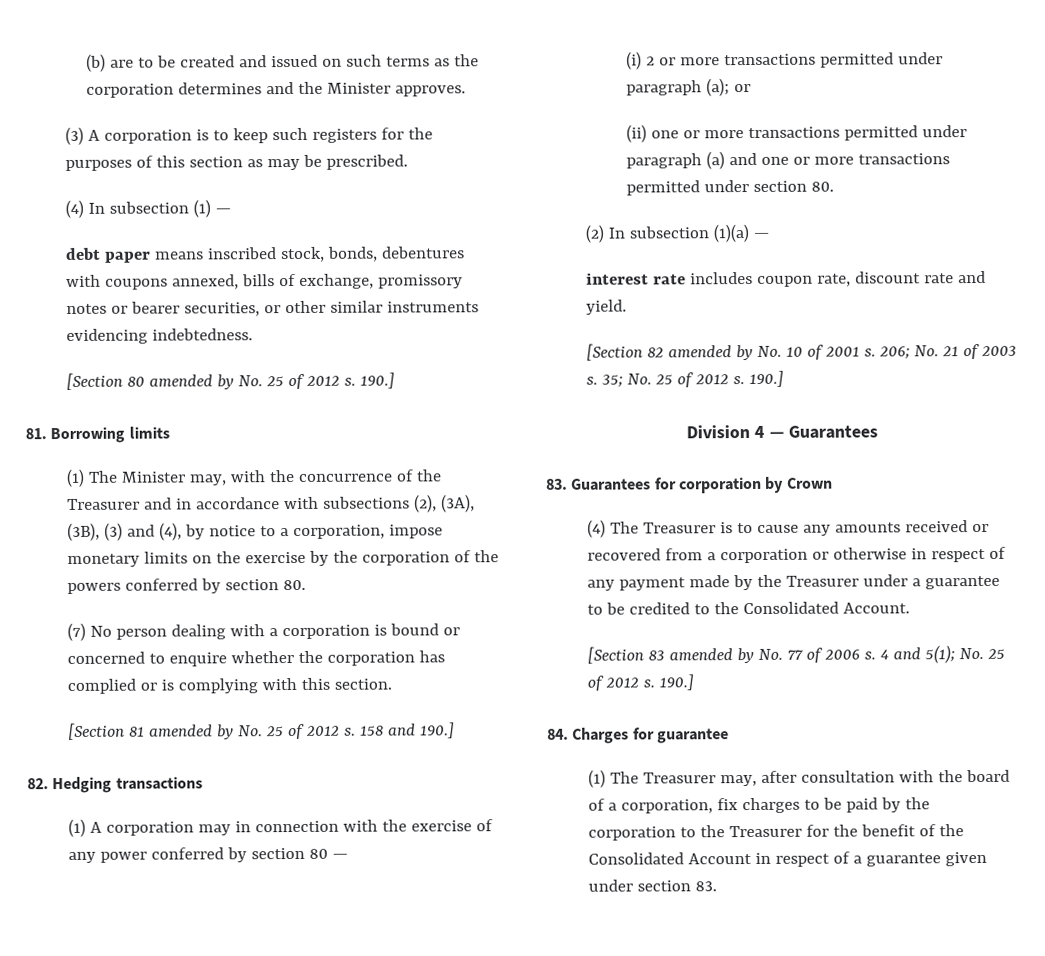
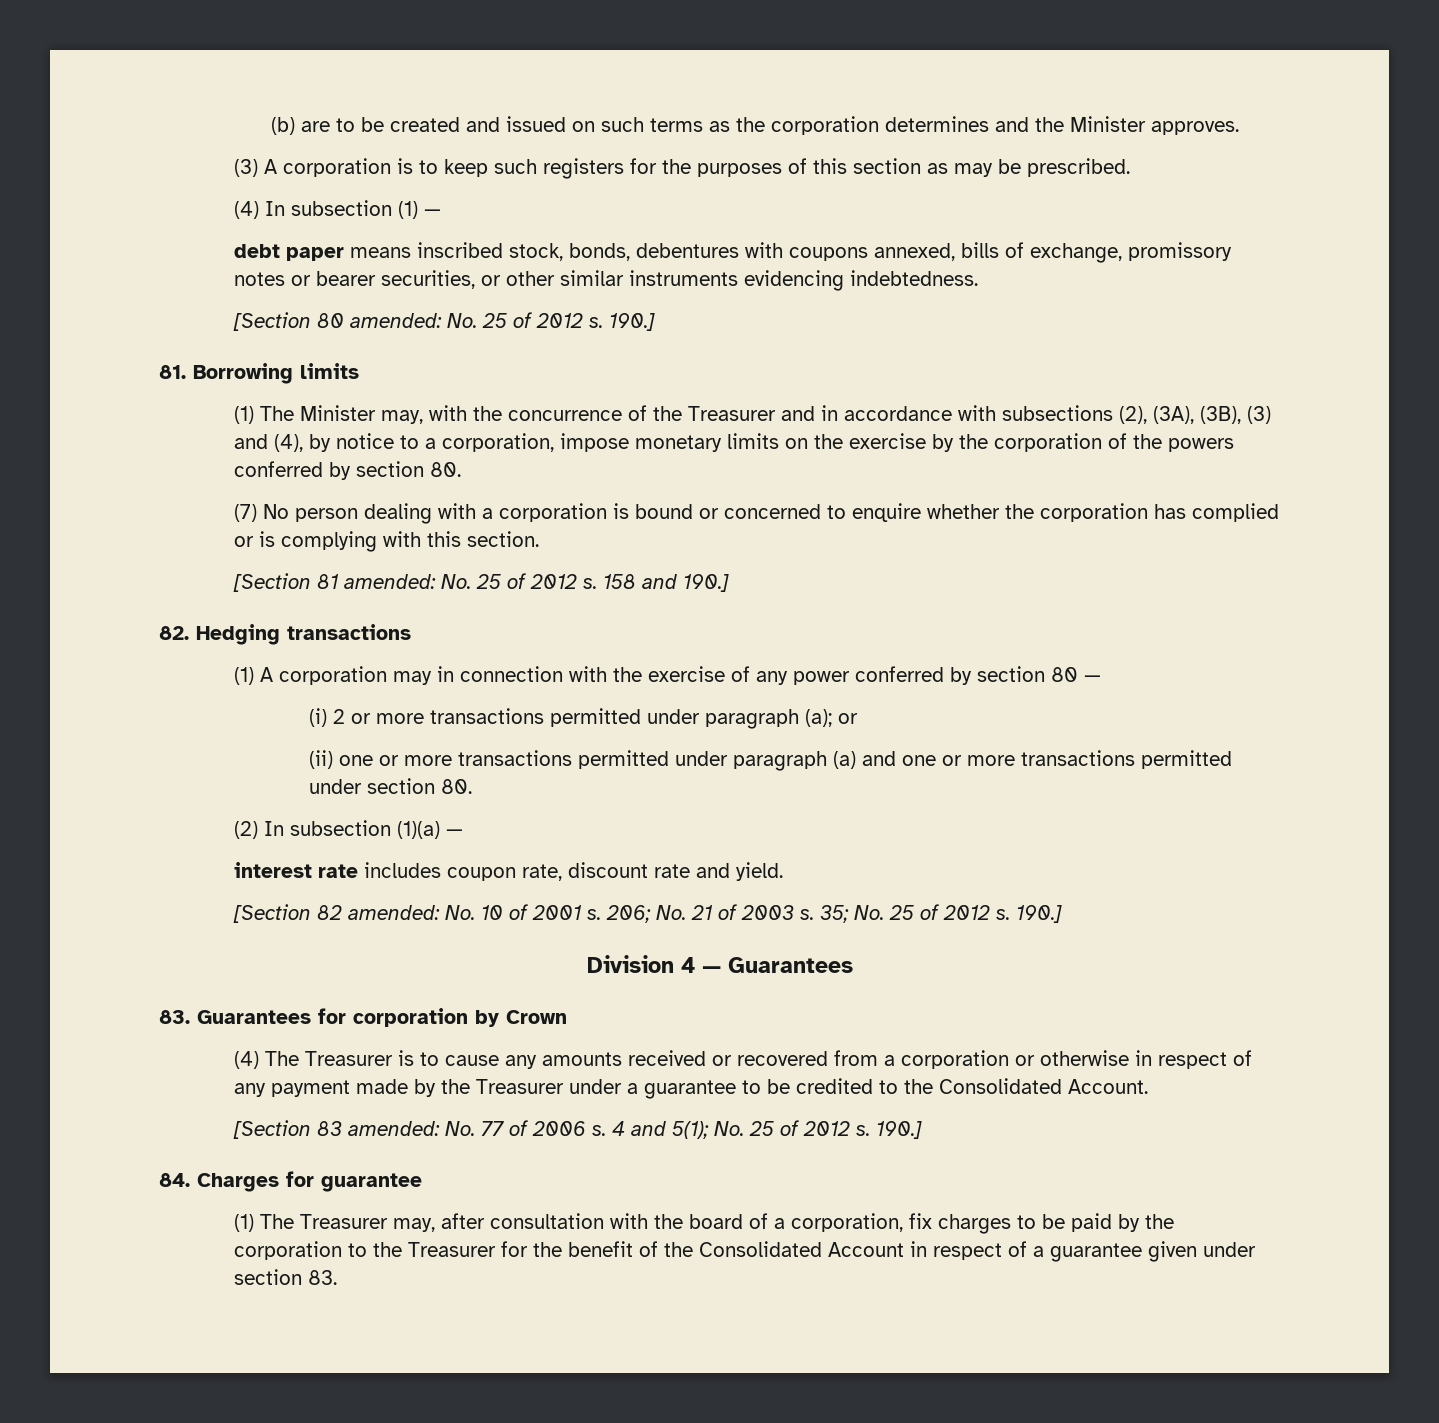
[149,374,235,390] amended by -> [349,313,442,328] amended:
[149,724,235,740] amended by -> [343,574,436,589] amended:
[668,344,754,361] amended by -> [347,905,440,920] amended:
[669,647,755,664] amended by -> [347,1121,440,1136] amended:

